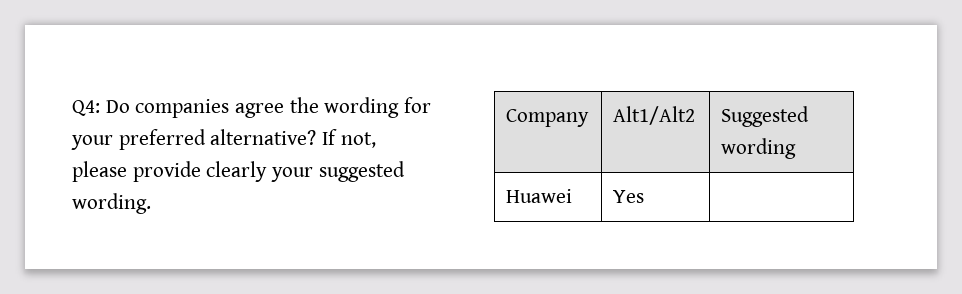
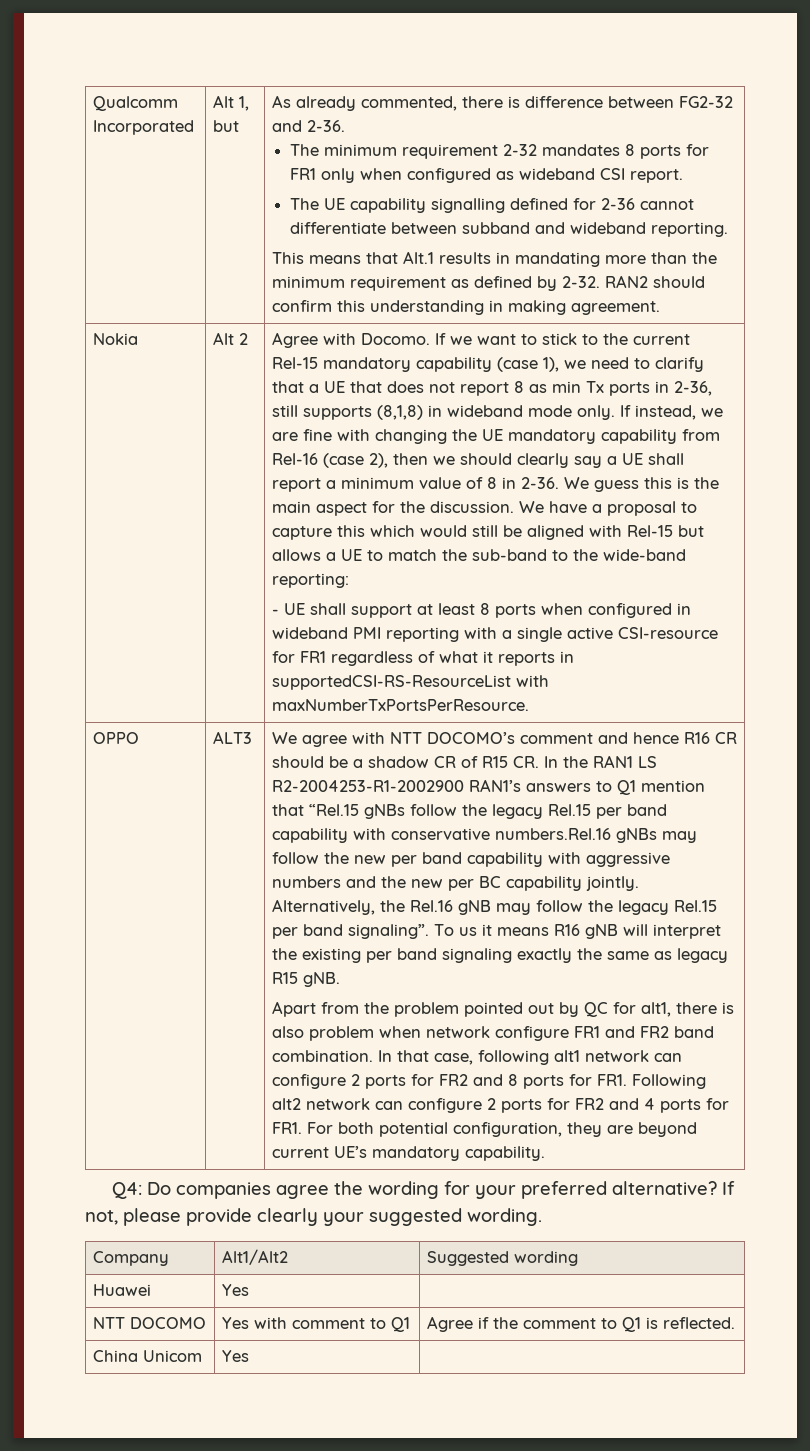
(72, 108) none -> [92,96,178,111] [92,120,194,135] [212,95,249,111] [212,120,239,132] [271,95,733,111] [271,120,345,132] [290,144,710,159] [290,168,684,183] [290,198,695,213] [290,222,729,237] [271,251,717,267] [271,275,705,291] [271,300,660,315] [92,333,138,345] [212,332,248,345] [271,332,690,348] [271,357,704,372] [271,381,712,396] [271,405,723,420] [271,429,720,444] [271,453,684,468] [271,477,719,492] [271,501,697,516] [271,525,704,540] [271,549,686,561] [271,573,349,588] [271,603,691,618] [271,627,718,642] [271,651,574,666] [271,675,549,690] [271,699,529,711] [92,732,139,744] [212,731,252,744] [271,732,737,747] [271,755,657,768] [271,779,705,795] [271,804,667,819] [271,828,697,843] [271,852,670,867] [271,876,639,891] [271,899,717,915] [271,924,721,939] [271,948,728,963] [271,972,340,987] [271,1001,734,1017] [271,1026,714,1041] [271,1050,682,1065] [271,1074,706,1089] [271,1098,729,1113] [271,1122,697,1137] [271,1146,545,1161] Qualcomm Incorporated | Alt 1, but | As already commented, there is difference between FG2-32 and 2-36. // The minimum requirement 2-32 mandates 8 ports for FR1 only when configured as wideband CSI report. // The UE capability signalling defined for 2-36 cannot differentiate between subband and wideband reporting. // This means that Alt.1 results in mandating more than the minimum requirement as defined by 2-32. RAN2 should confirm this understanding in making agreement. // Nokia | Alt 2 | Agree with Docomo. If we want to stick to the current Rel-15 mandatory capability (case 1), we need to clarify that a UE that does not report 8 as min Tx ports in 2-36, still supports (8,1,8) in wideband mode only. If instead, we are fine with changing the UE mandatory capability from Rel-16 (case 2), then we should clearly say a UE shall report a minimum value of 8 in 2-36. We guess this is the main aspect for the discussion. We have a proposal to capture this which would still be aligned with Rel-15 but allows a UE to match the sub-band to the wide-band reporting: // - UE shall support at least 8 ports when configured in wideband PMI reporting with a single active CSI-resource for FR1 regardless of what it reports in supportedCSI-RS-ResourceList with maxNumberTxPortsPerResource. // OPPO | ALT3 | We agree with NTT DOCOMO’s comment and hence R16 CR should be a shadow CR of R15 CR. In the RAN1 LS R2-2004253-R1-2002900 RAN1’s answers to Q1 mention that “Rel.15 gNBs follow the legacy Rel.15 per band capability with conservative numbers.Rel.16 gNBs may follow the new per band capability with aggressive numbers and the new per BC capability jointly. Alternatively, the Rel.16 gNB may follow the legacy Rel.15 per band signaling”. To us it means R16 gNB will interpret the existing per band signaling exactly the same as legacy R15 gNB. // Apart from the problem pointed out by QC for alt1, there is also problem when network configure FR1 and FR2 band combination. In that case, following alt1 network can configure 2 ports for FR2 and 8 ports for FR1. Following alt2 network can configure 2 ports for FR2 and 4 ports for FR1. For both potential configuration, they are beyond current UE’s mandatory capability. //
(645, 196) none -> [92,1317,206,1329] [221,1317,410,1332] [426,1316,735,1332] [92,1350,202,1362] [221,1350,249,1362] // NTT DOCOMO | Yes with comment to Q1 | Agree if the comment to Q1 is reflected. // China Unicom | Yes |

